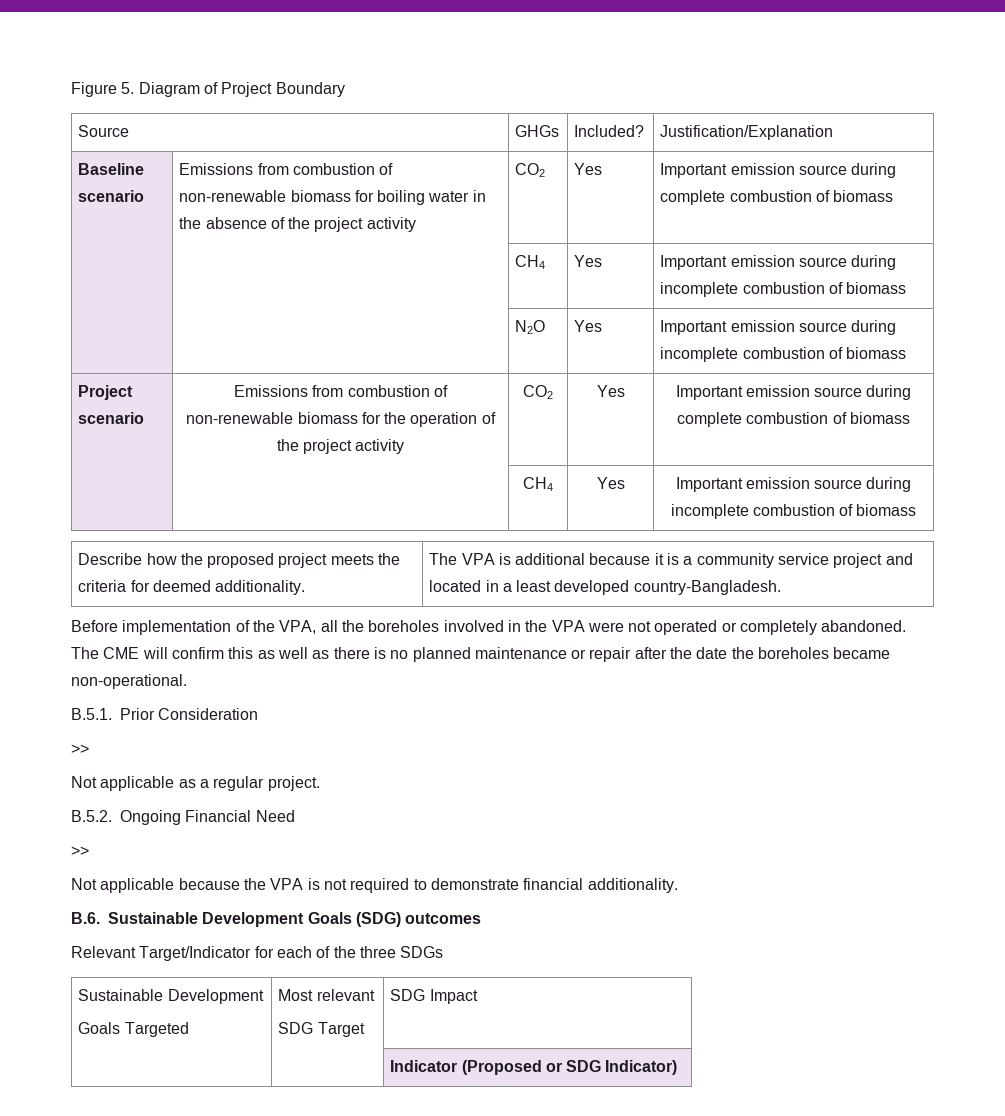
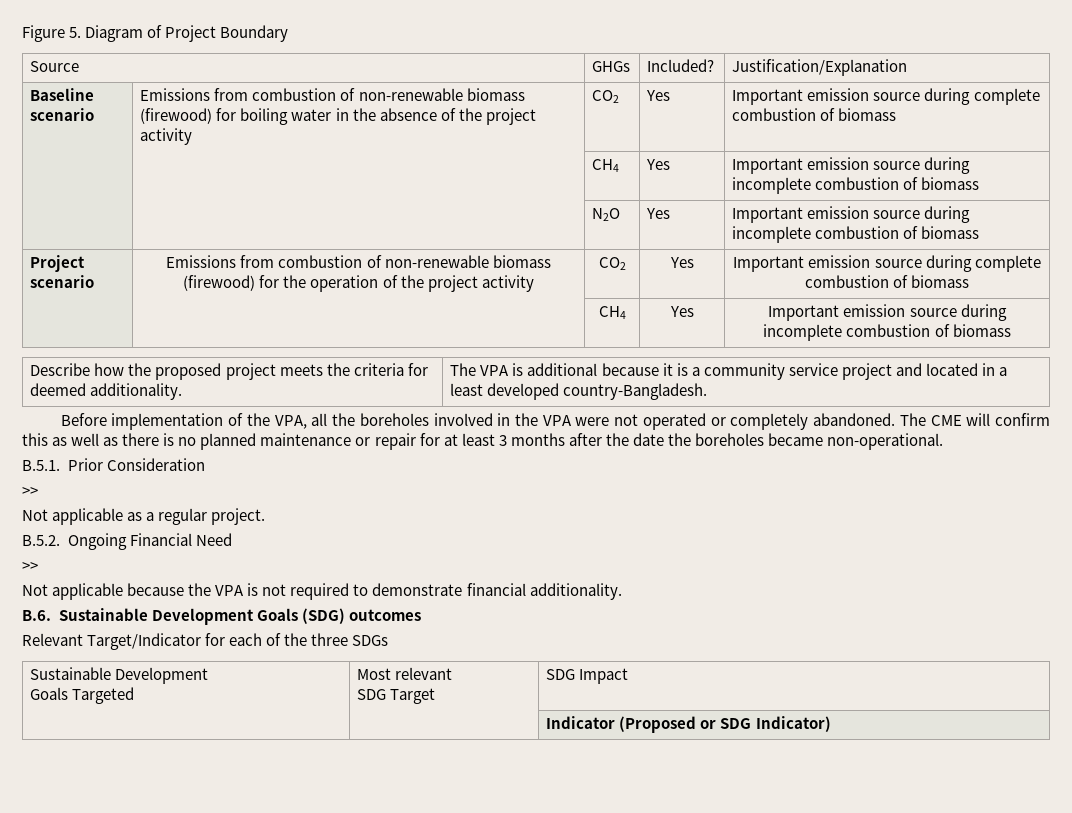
(351, 196) none -> [140,108,213,124] (firewood)
(358, 418) none -> [183,275,256,291] (firewood)
(632, 654) none -> [419,433,565,446] for at least 3 months

